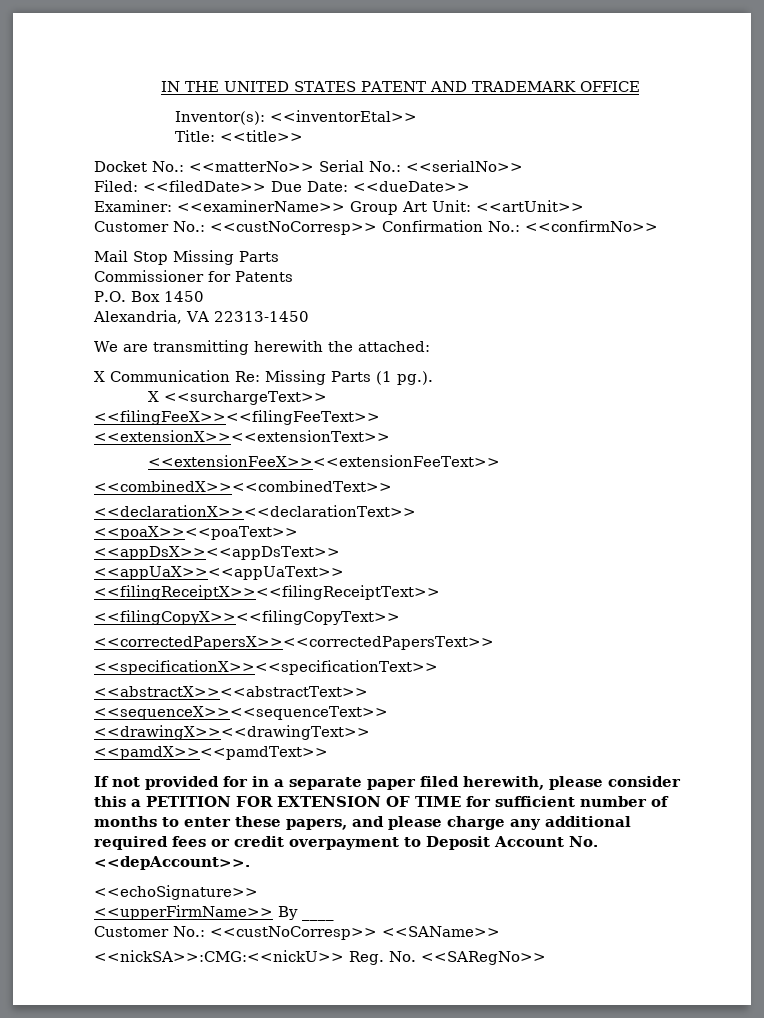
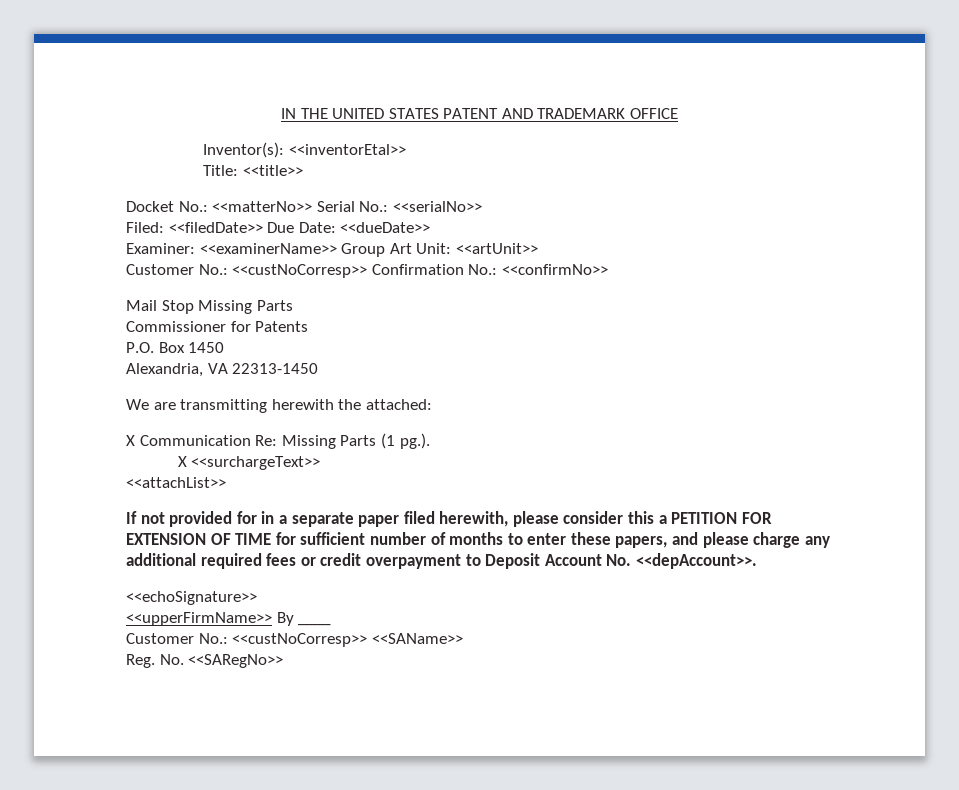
[94,410,380,425] [94,430,390,442] [147,455,500,467] [94,480,392,492] [94,505,416,517] [94,526,298,540] [94,546,340,560] [94,566,344,580] [94,585,440,600] [94,610,400,625] [94,636,494,650] [94,660,438,675] [94,686,368,697] [94,706,388,720] [94,725,370,740] [94,746,328,760] <<filingFeeX>><<filingFeeText>> // <<extensionX>><<extensionText>> // <<extensionFeeX>><<extensionFeeText>> // <<combinedX>><<combinedText>> // <<declarationX>><<declarationText>> // <<poaX>><<poaText>> // <<appDsX>><<appDsText>> // <<appUaX>><<appUaText>> // <<filingReceiptX>><<filingReceiptText>> // <<filingCopyX>><<filingCopyText>> // <<correctedPapersX>><<correctedPapersText>> // <<specificationX>><<specificationText>> // <<abstractX>><<abstractText>> // <<sequenceX>><<sequenceText>> // <<drawingX>><<drawingText>> // <<pamdX>><<pamdText>> -> [126,477,226,488] <<attachList>>
[94,950,344,962] <<nickSA>>:CMG:<<nickU>> -> (463, 638) none

